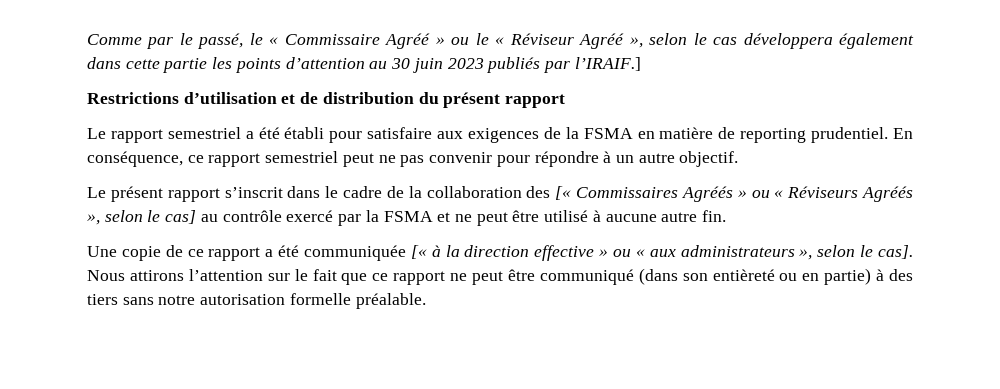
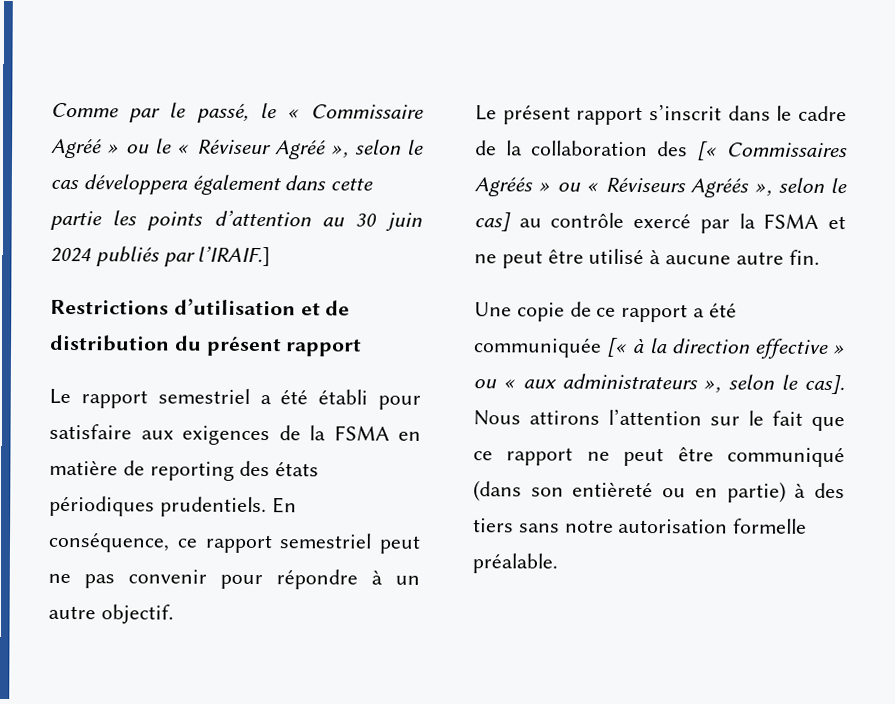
[447,58,484,69] 2023 -> [50,246,92,263] 2024
[811,127,889,143] prudentiel. -> [239,460,320,477] [49,495,267,518] des états périodiques prudentiels.

